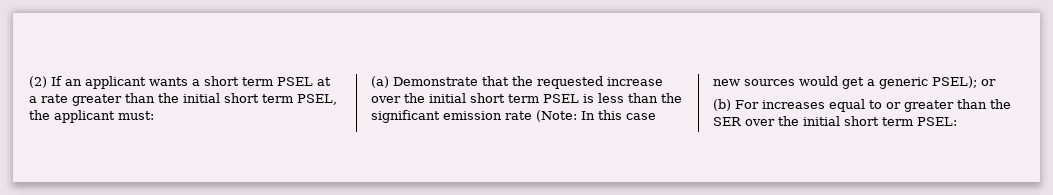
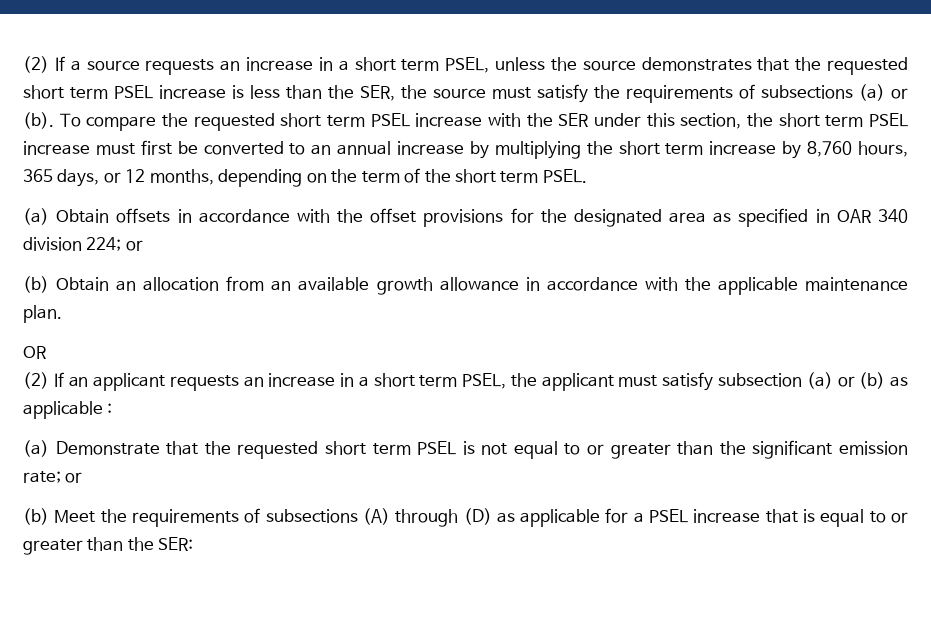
[29,76,331,89] [29,93,337,106] [29,110,154,123] (2) If an applicant wants a short term PSEL at a rate greater than the initial short term PSEL, the applicant must: -> [23,56,909,75] [23,84,908,103] [23,112,908,131] [23,140,909,159] [23,168,587,187] [23,208,908,227] [23,237,143,251] [23,276,909,295] [23,305,62,323] [23,346,47,359] [23,372,908,391] [23,401,113,419] (2) If a source requests an increase in a short term PSEL, unless the source demonstrates that the requested short term PSEL increase is less than the SER, the source must satisfy the requirements of subsections (a) or (b). To compare the requested short term PSEL increase with the SER under this section, the short term PSEL increase must first be converted to an annual increase by multiplying the short term increase by 8,760 hours, 365 days, or 12 months, depending on the term of the short term PSEL. // (a) Obtain offsets in accordance with the offset provisions for the designated area as specified in OAR 340 division 224; or // (b) Obtain an allocation from an available growth allowance in accordance with the applicable maintenance plan. // OR // (2) If an applicant requests an increase in a short term PSEL, the applicant must satisfy subsection (a) or (b) as applicable :
[607,77,663,86] [371,93,682,103] [371,110,656,123] [713,76,996,89] [713,99,1011,112] [713,116,957,126] increase over the initial short term PSEL is less than the significant emission rate (Note: In this case new sources would get a generic PSEL); or // (b) For increases equal to or greater than the SER over the initial short term PSEL: -> [324,440,908,459] [23,471,83,483] [23,508,908,527] [23,537,194,555] short term PSEL is not equal to or greater than the significant emission rate; or // (b) Meet the requirements of subsections (A) through (D) as applicable for a PSEL increase that is equal to or greater than the SER:

